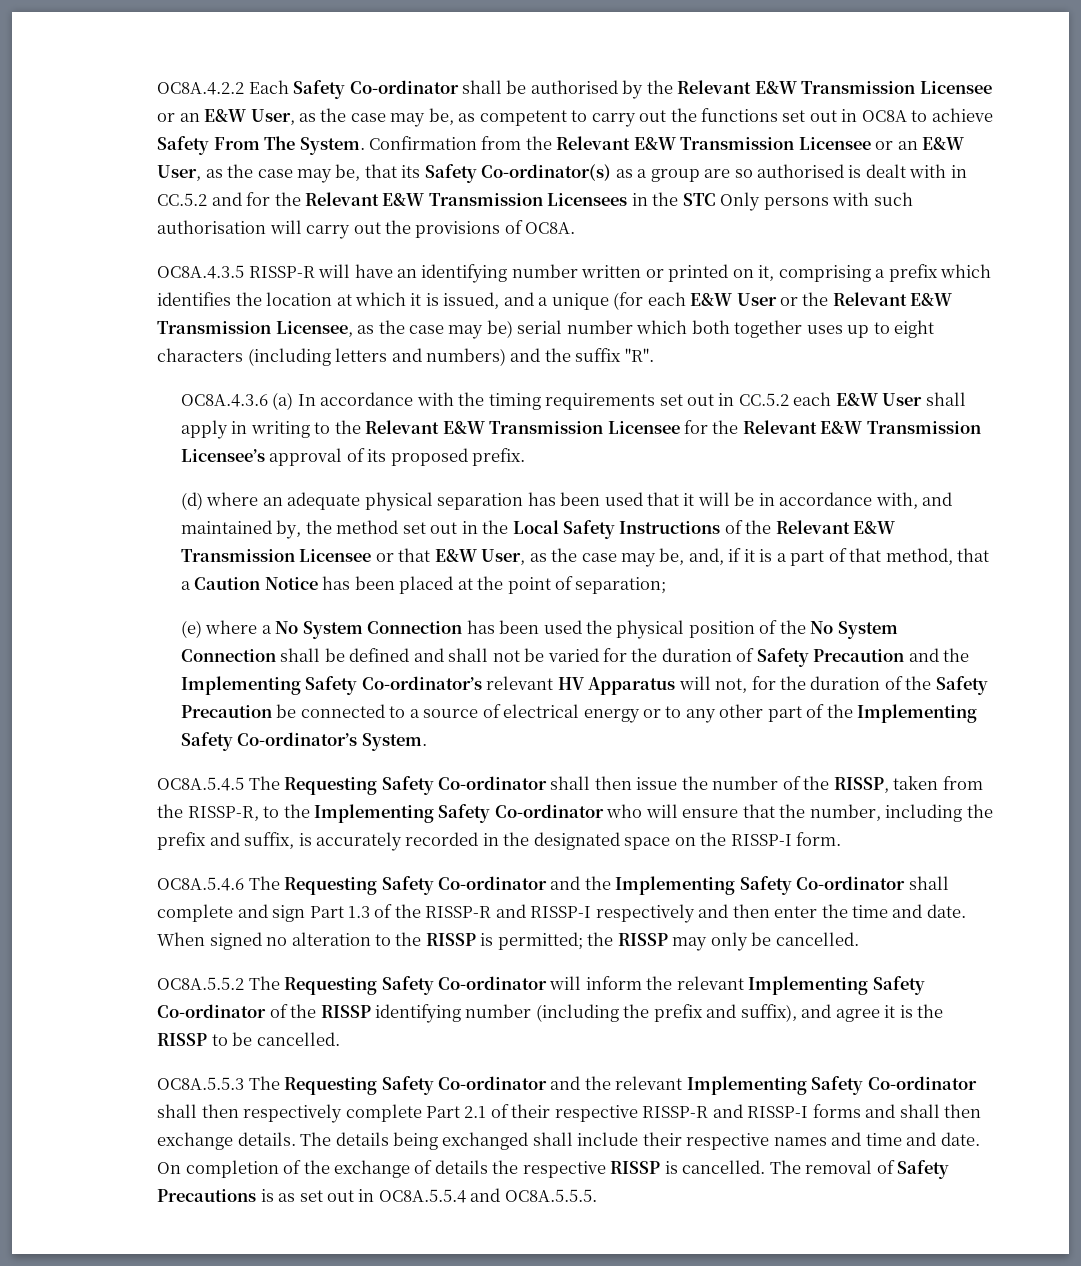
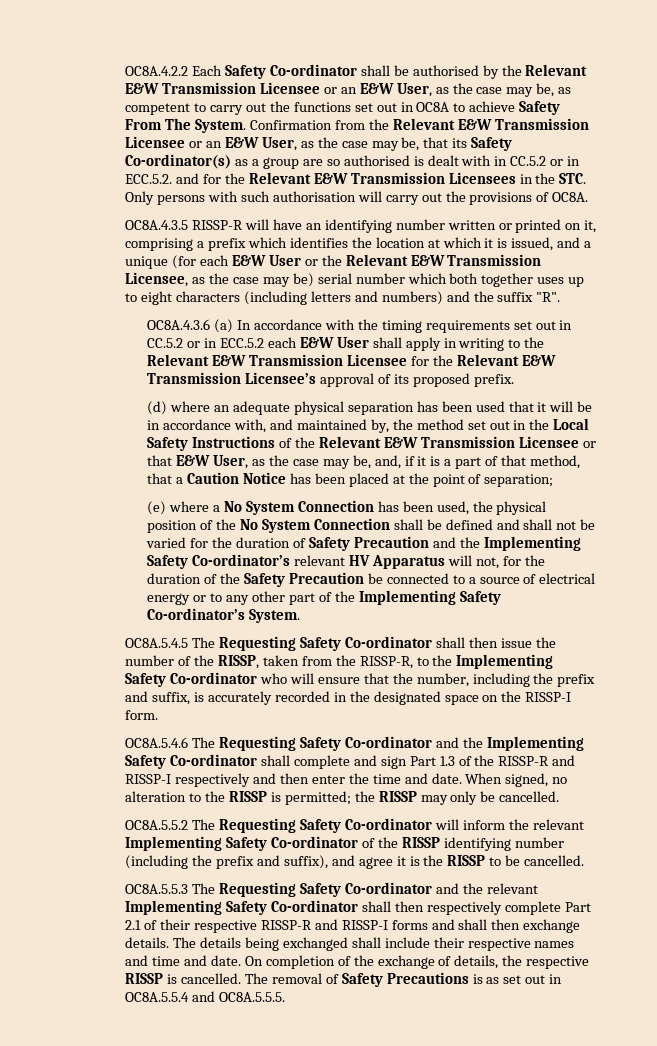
(208, 199) none -> [550,156,581,166] [125,174,173,184] or in ECC.5.2.
[682,193,716,206] STC -> [559,173,587,184] STC.
(789, 399) none -> [187,338,265,348] or in ECC.5.2
[543,620,582,634] used -> [436,501,469,515] used,
[209,932,262,950] signed -> [505,773,549,787] signed,
[434,1160,488,1174] details -> [454,955,499,969] details,

